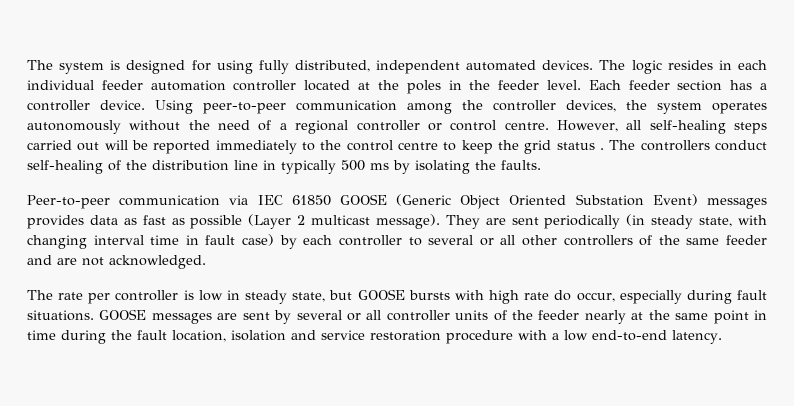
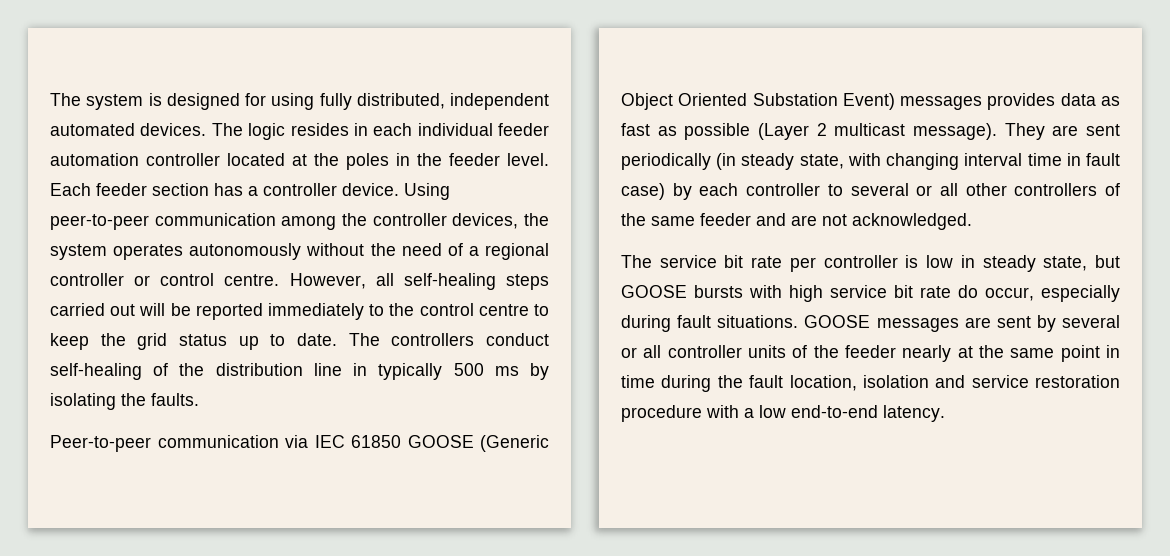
[599,148,604,150] . -> [238,333,337,350] up to date.
(53, 295) none -> [659,255,744,268] service bit
(520, 297) none -> [830,285,913,298] service bit

